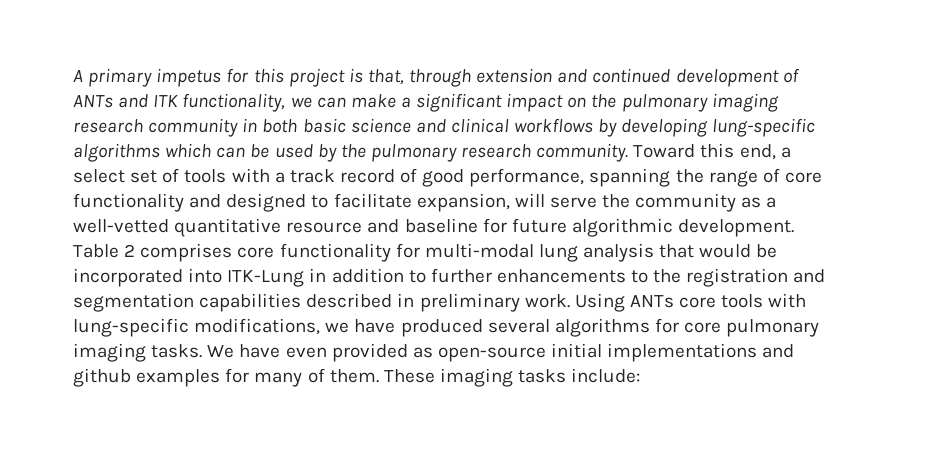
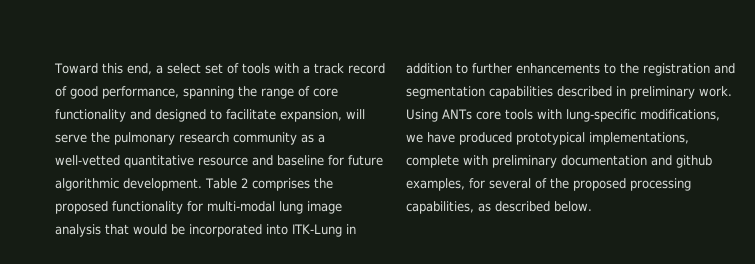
[73,68,800,87] [73,93,779,112] [73,118,816,137] [73,143,629,162] A primary impetus for this project is that, through extension and continued development of ANTs and ITK functionality, we can make a significant impact on the pulmonary imaging research community in both basic science and clinical workflows by developing lung-specific algorithms which can be used by the pulmonary research community. -> (54, 68) none
(631, 201) none -> [114,132,229,145] pulmonary research
[237,247,275,258] core -> [313,178,333,189] [55,201,108,214] the proposed
(578, 253) none -> [307,201,342,214] image
[487,318,820,337] [73,343,795,362] [73,368,641,387] several algorithms for core pulmonary imaging tasks. We have even provided as open-source initial implementations and github examples for many of them. These imaging tasks include: -> [516,132,689,145] [406,155,712,168] [406,178,691,191] [406,201,592,214] prototypical implementations, complete with preliminary documentation and github examples, for several of the proposed processing capabilities, as described below.

